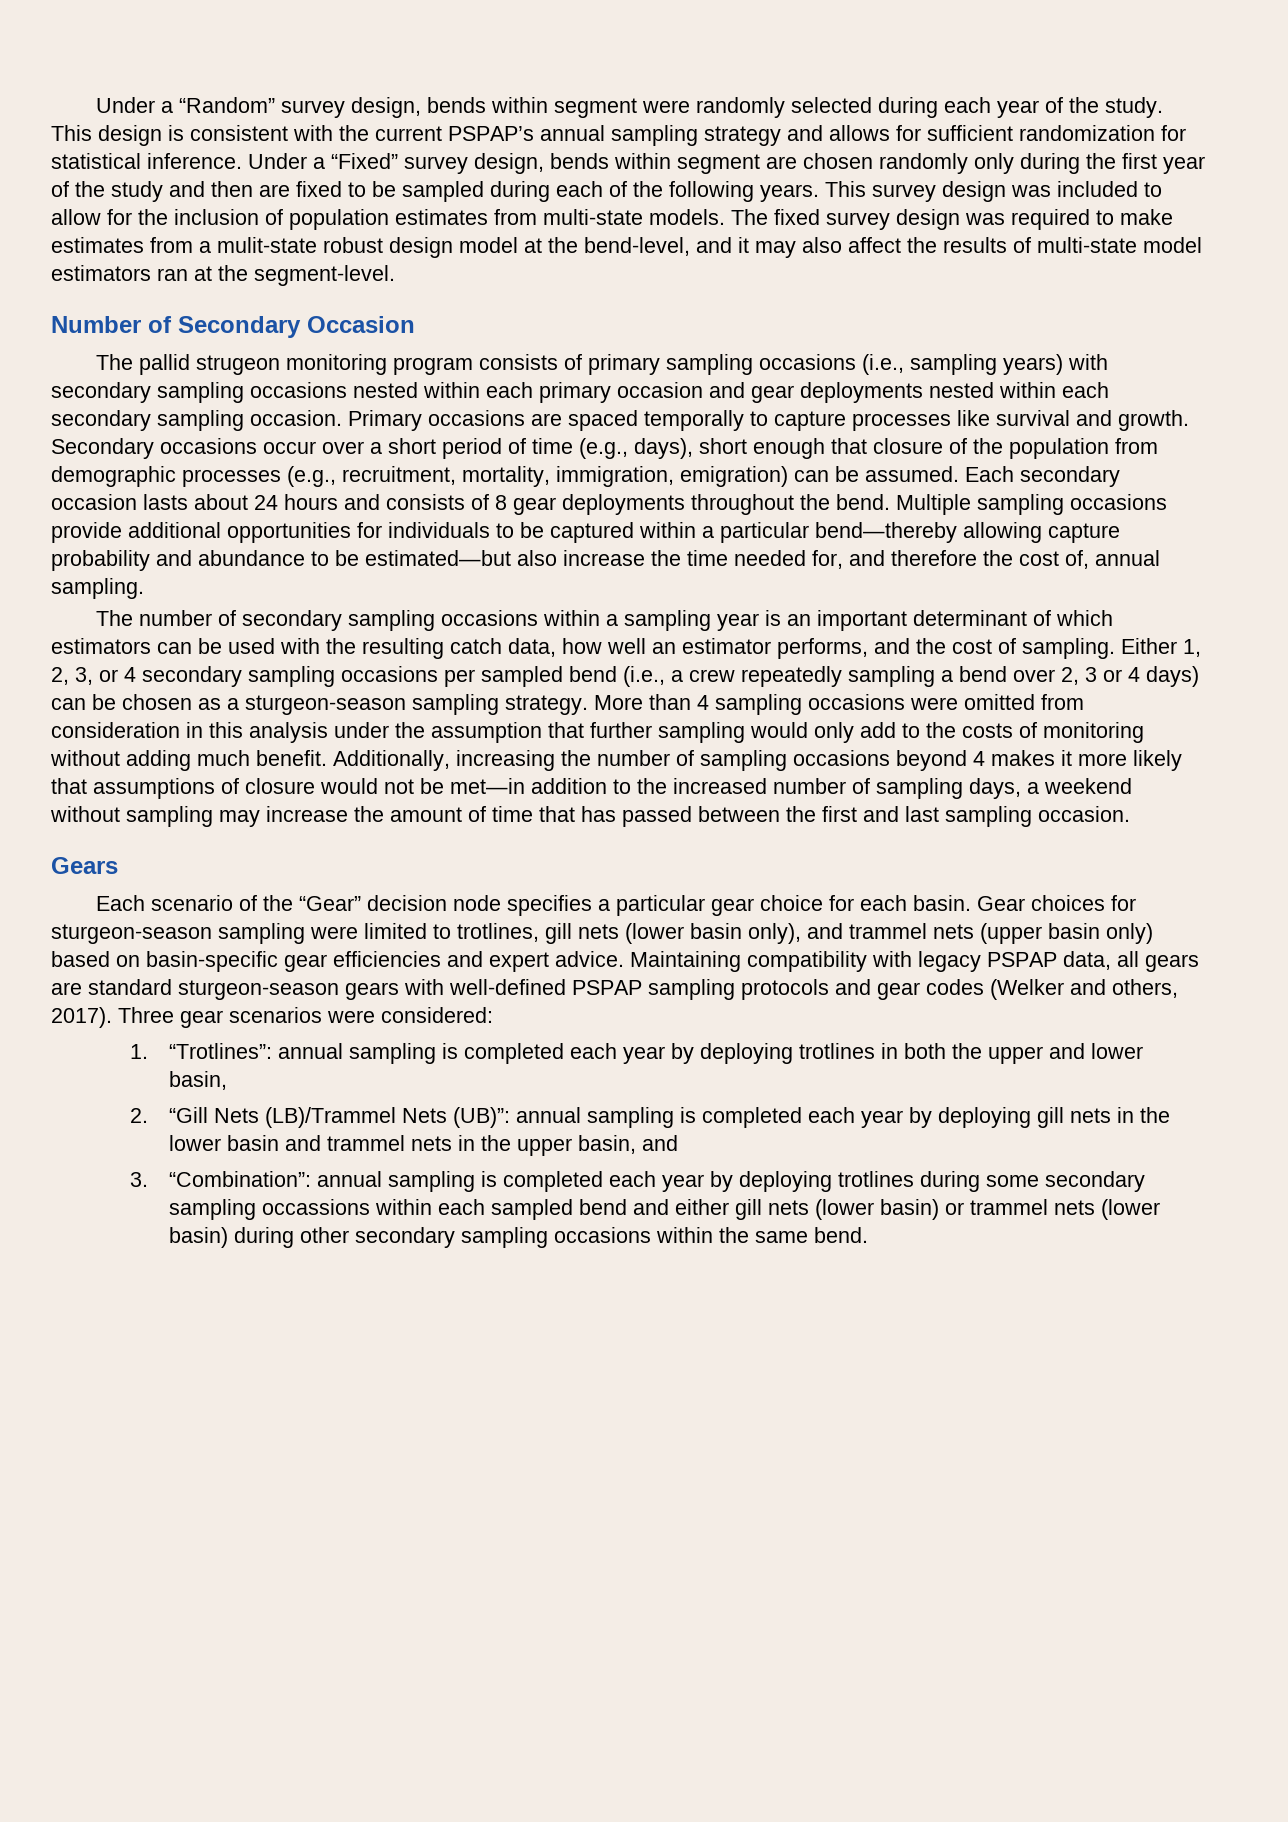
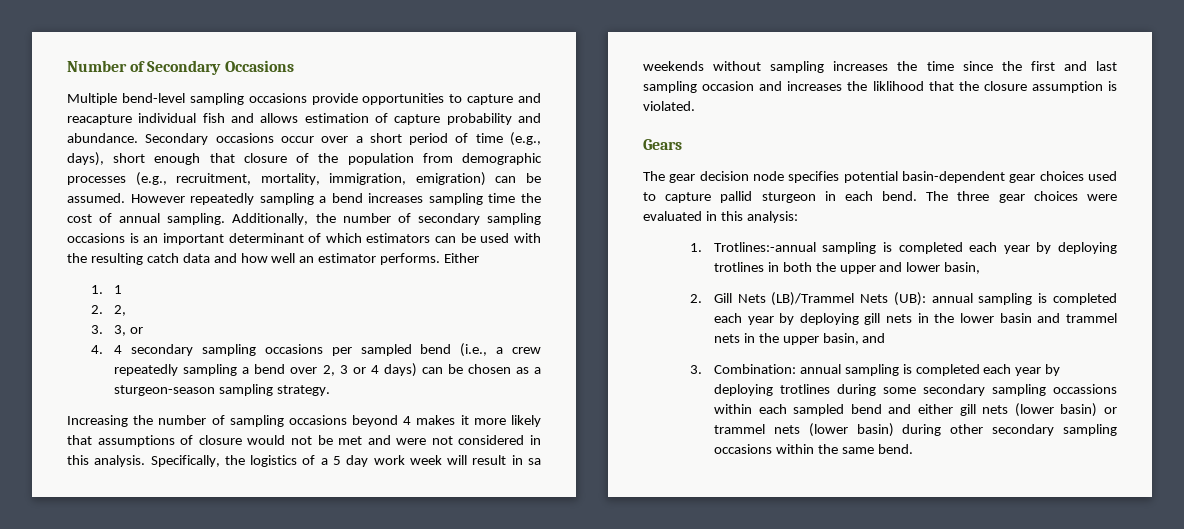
[95,97,1163,118] [51,125,1186,146] [51,153,1205,174] [51,181,1162,202] [51,209,1173,230] [51,237,1202,258] [51,265,395,286] [51,316,415,338] [95,354,1108,375] [51,382,1109,403] [51,410,1189,431] Under a “Random” survey design, bends within segment were randomly selected during each year of the study. This design is consistent with the current PSPAP’s annual sampling strategy and allows for sufficient randomization for statistical inference. Under a “Fixed” survey design, bends within segment are chosen randomly only during the first year of the study and then are fixed to be sampled during each of the following years. This survey design was included to allow for the inclusion of population estimates from multi-state models. The fixed survey design was required to make estimates from a mulit-state robust design model at the bend-level, and it may also affect the results of multi-state model estimators ran at the segment-level. // Number of Secondary Occasion // The pallid strugeon monitoring program consists of primary sampling occasions (i.e., sampling years) with secondary sampling occasions nested within each primary occasion and gear deployments nested within each secondary sampling occasion. Primary occasions are spaced temporally to capture processes like survival and growth. -> [67,60,294,75] [67,93,541,105] [67,113,541,125] [67,133,138,143] Number of Secondary Occasions // Multiple bend-level sampling occasions provide opportunities to capture and reacapture individual fish and allows estimation of capture probability and abundance.
[965,466,1120,487] [51,494,1167,515] [51,522,1120,543] [51,550,1089,571] Each secondary occasion lasts about 24 hours and consists of 8 gear deployments throughout the bend. Multiple sampling occasions provide additional opportunities for individuals to be captured within a particular bend—thereby allowing capture probability and abundance to be estimated—but also increase the time needed for, and therefore the cost of, -> [130,193,541,205] [67,213,113,223] However repeatedly sampling a bend increases sampling time the cost of
[95,610,133,626] // The -> [232,213,336,225] Additionally, the
[542,610,759,631] within a sampling year -> (125, 238) none
[508,638,556,657] data, -> [182,253,237,263] data and
[777,638,1201,659] [51,667,69,685] performs, and the cost of sampling. Either 1, 2, -> [380,253,480,265] [90,285,123,294] [90,305,127,316] [90,325,103,334] performs. Either // 1. 1 // 2. 2, // 3.
(118, 675) none -> [90,345,103,354] // 4.
[594,694,1084,715] [51,722,1144,743] [50,750,555,771] More than 4 sampling occasions were omitted from consideration in this analysis under the assumption that further sampling would only add to the costs of monitoring without adding much benefit. Additionally, increasing -> [67,415,128,427] // Increasing
[450,778,1132,799] [50,806,780,827] met—in addition to the increased number of sampling days, a weekend without sampling may increase the amount of time that has passed between -> [338,435,541,445] [67,455,541,467] [643,61,993,73] met and were not considered in this analysis. Specifically, the logistics of a 5 day work week will result in sa weekends without sampling increases the time since
[1038,806,1130,822] [51,857,118,874] [95,895,1136,916] [51,923,1153,944] [51,951,1199,972] [51,979,1178,1000] [51,1007,493,1028] [129,1043,343,1059] occasion. // Gears // Each scenario of the “Gear” decision node specifies a particular gear choice for each basin. Gear choices for sturgeon-season sampling were limited to trotlines, gill nets (lower basin only), and trammel nets (upper basin only) based on basin-specific gear efficiencies and expert advice. Maintaining compatibility with legacy PSPAP data, all gears are standard sturgeon-season gears with well-defined PSPAP sampling protocols and gear codes (Welker and others, 2017). Three gear scenarios were considered: // 1. “Trotlines”: annual -> [702,81,1117,93] [643,101,695,111] [643,139,682,150] [643,171,1117,183] [643,191,1117,203] [643,211,798,223] [690,242,816,252] occasion and increases the liklihood that the closure assumption is violated. // Gears // The gear decision node specifies potential basin-dependent gear choices used to capture pallid sturgeon in each bend. The three gear choices were evaluated in this analysis: // 1. Trotlines:-annual
[168,1107,208,1123] “Gill -> [713,293,732,303] Gill
[452,1107,510,1128] (UB)”: -> [893,292,926,306] (UB):
[168,1171,311,1187] “Combination”: -> [713,364,796,374] Combination:

